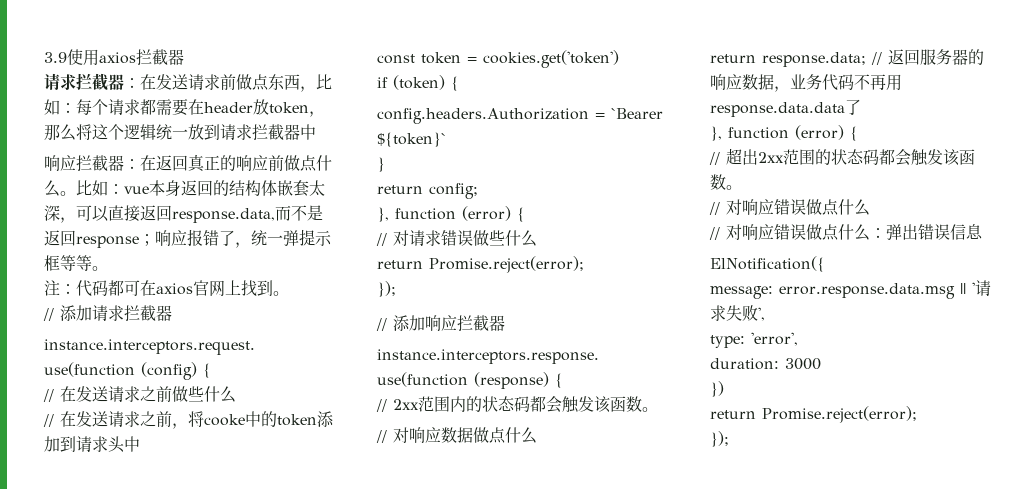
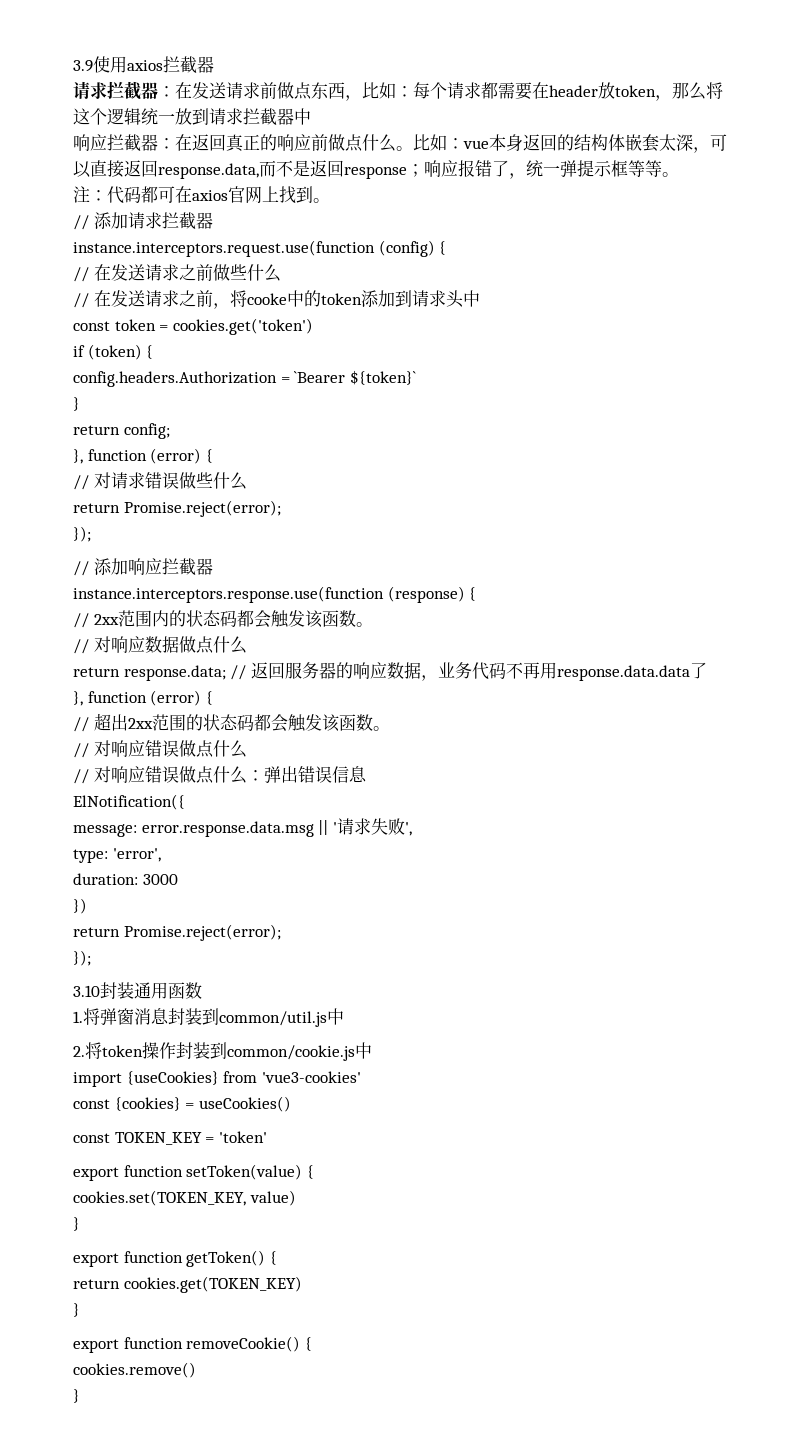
(729, 439) none -> [73,982,202,999] [73,1008,344,1027] [73,1042,372,1061] [73,1071,361,1087] [73,1096,291,1112] [73,1131,267,1145] [73,1164,314,1181] [73,1190,296,1206] [73,1217,80,1231] [73,1250,277,1267] [73,1276,302,1293] [73,1303,80,1317] [73,1336,312,1353] [73,1362,196,1378] [73,1389,80,1403] // 3.10封装通用函数 // 1.将弹窗消息封装到common/util.js中 // 2.将token操作封装到common/cookie.js中 // import {useCookies} from 'vue3-cookies' // const {cookies} = useCookies() // const TOKEN_KEY = 'token' // export function setToken(value) { // cookies.set(TOKEN_KEY, value) // } // export function getToken() { // return cookies.get(TOKEN_KEY) // } // export function removeCookie() { // cookies.remove() // }

